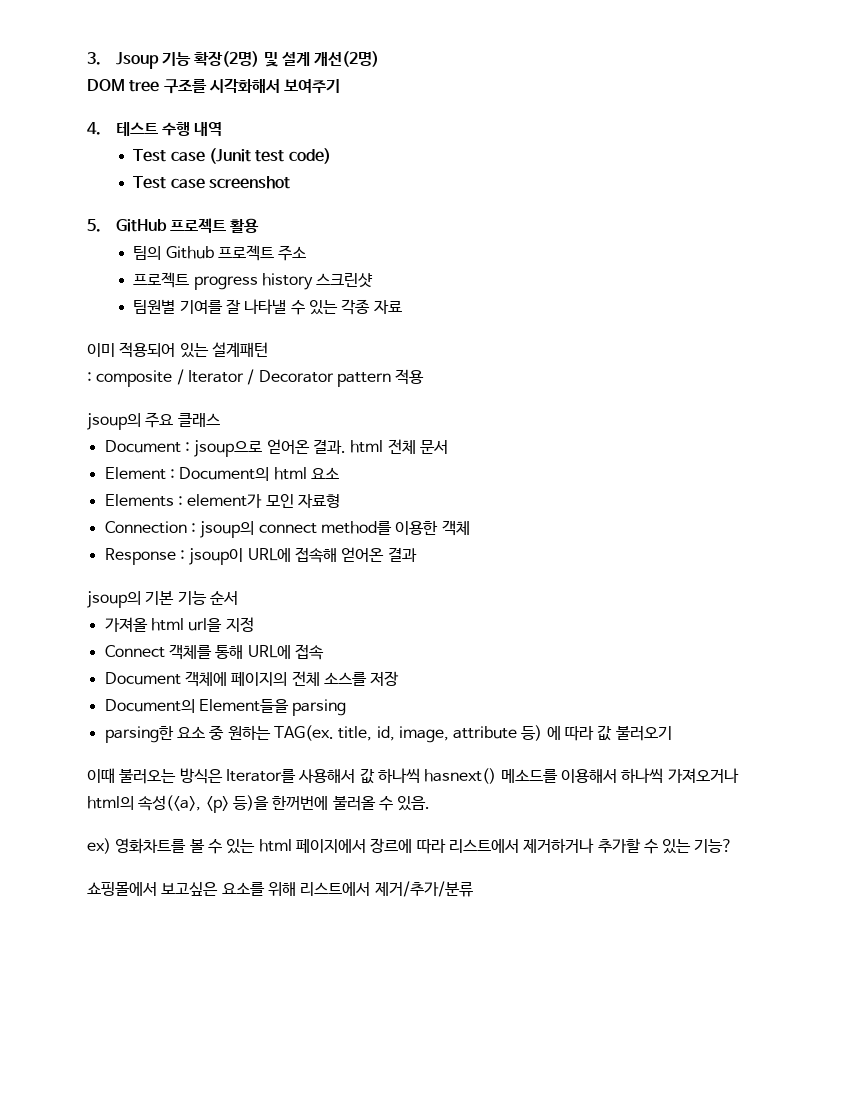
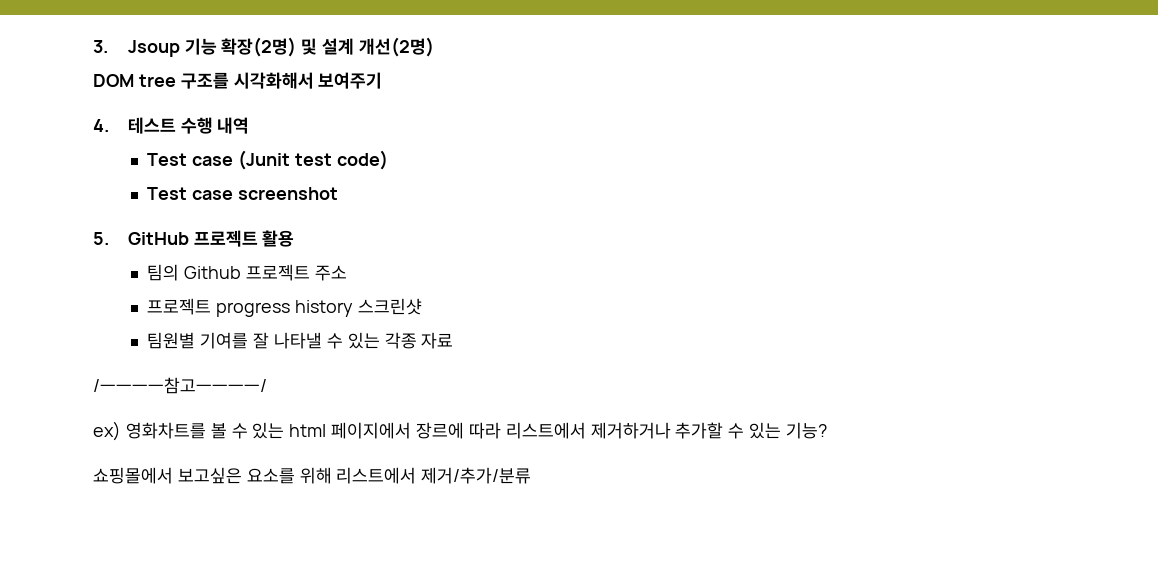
[87,342,268,358] [87,369,425,387] [87,412,220,430] [104,439,448,457] [104,467,339,481] [104,494,340,508] [104,520,470,538] [104,547,417,565] [87,591,238,608] [104,617,254,632] [104,644,324,660] [104,671,400,687] [104,699,347,716] [104,725,672,743] [87,768,739,784] [87,795,431,813] 이미 적용되어 있는 설계패턴 // : composite / Iterator / Decorator pattern 적용 // jsoup의 주요 클래스 // Document : jsoup으로 얻어온 결과. html 전체 문서 // Element : Document의 html 요소 // Elements : element가 모인 자료형 // Connection : jsoup의 connect method를 이용한 객체 // Response : jsoup이 URL에 접속해 얻어온 결과 // jsoup의 기본 기능 순서 // 가져올 html url을 지정 // Connect 객체를 통해 URL에 접속 // Document 객체에 페이지의 전체 소스를 저장 // Document의 Element들을 parsing // parsing한 요소 중 원하는 TAG(ex. title, id, image, attribute 등) 에 따라 값 불러오기 // 이때 불러오는 방식은 Iterator를 사용해서 값 하나씩 hasnext() 메소드를 이용해서 하나씩 가져오거나 html의 속성(<a>, <p> 등)을 한꺼번에 불러올 수 있음. -> [93,377,267,394] /ㅡㅡㅡㅡ참고ㅡㅡㅡㅡ/

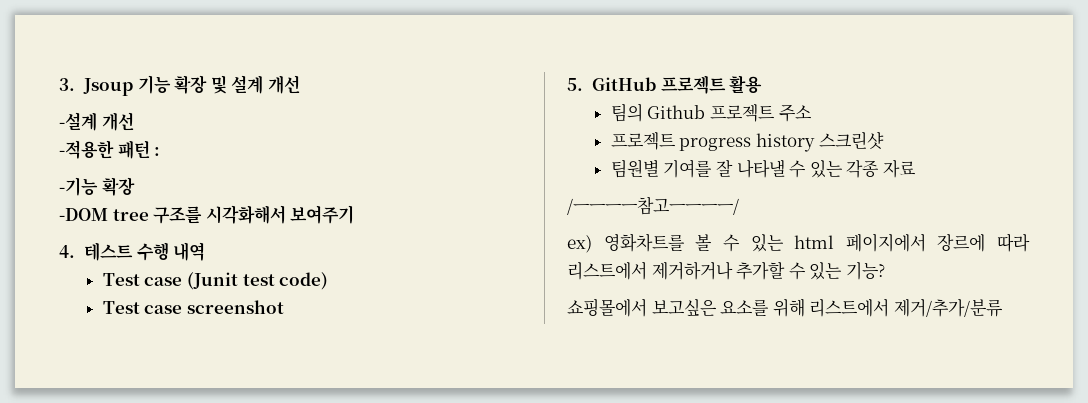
[221,37,297,57] 확장(2명) -> [174,75,208,94] 확장
[358,37,434,57] [93,74,134,87] 개선(2명) // DOM -> [267,75,300,94] [59,112,134,131] [59,140,161,159] [59,177,135,196] [59,208,108,221] 개선 // -설계 개선 // -적용한 패턴 : // -기능 확장 // -DOM

